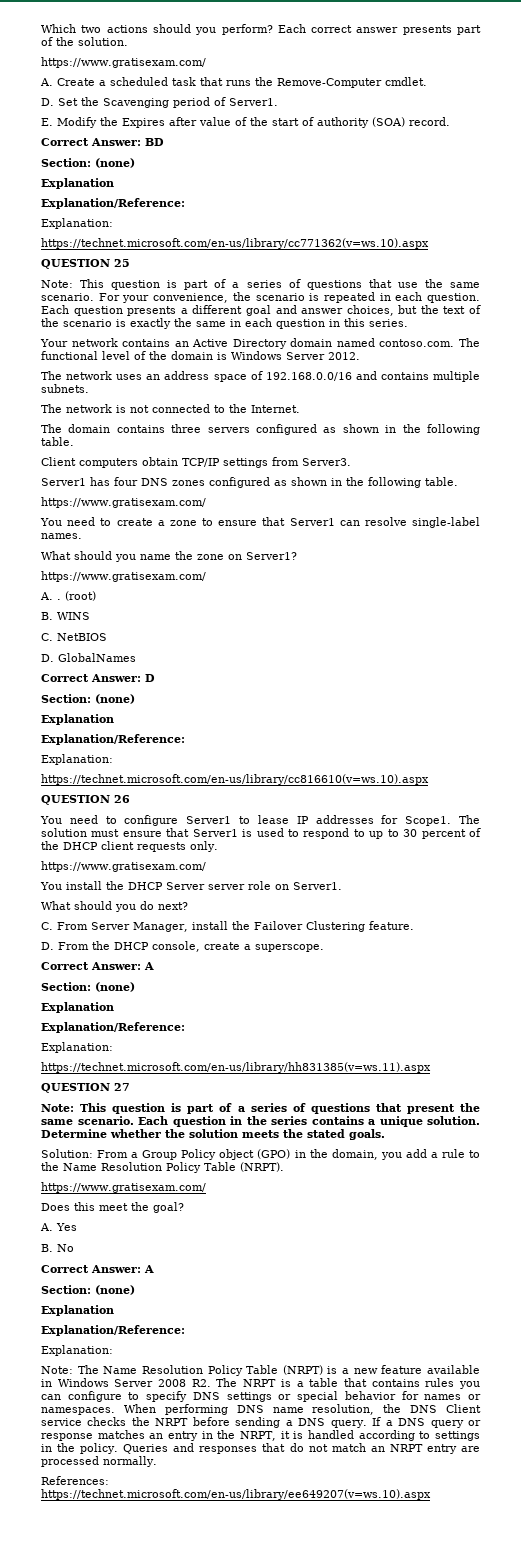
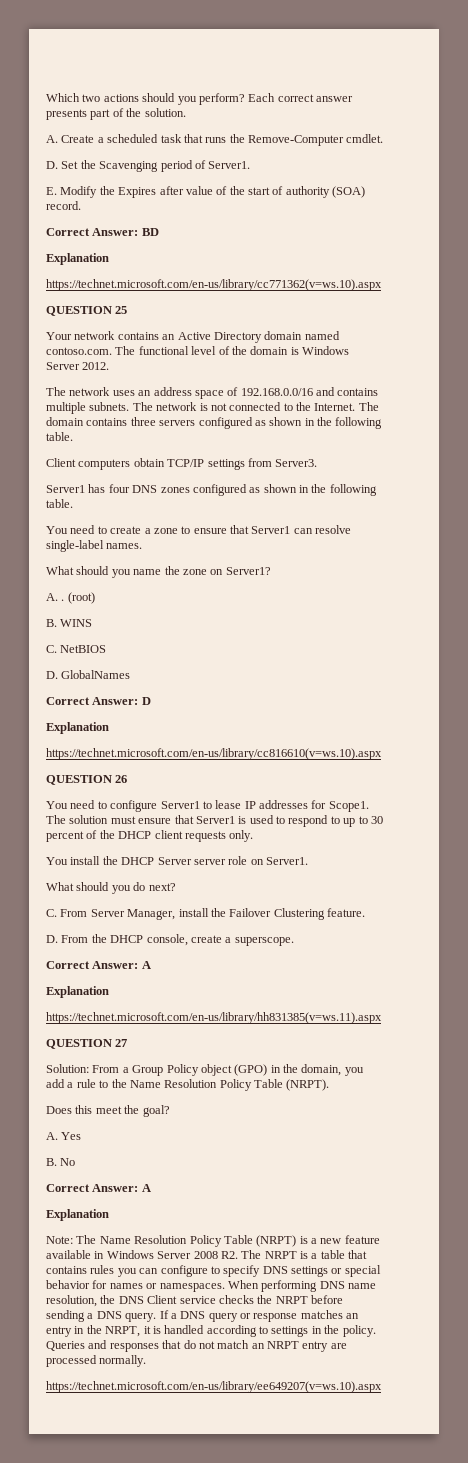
[41,57,206,68] // https://www.gratisexam.com/ -> (186, 112) none
[41,158,135,168] [41,178,114,189] [41,198,185,209] [41,218,113,229] // Section: (none) // Explanation // Explanation/Reference: // Explanation: -> [46,253,109,265] // Explanation
[41,279,480,290] [41,292,480,303] [41,305,481,316] [41,318,408,329] // Note: This question is part of a series of questions that use the same scenario. For your convenience, the scenario is repeated in each question. Each question presents a different goal and answer choices, but the text of the scenario is exactly the same in each question in this series. -> (128, 310) none
(89, 388) // -> (130, 406) none
(300, 409) // -> (356, 407) none
[41,497,206,508] // https://www.gratisexam.com/ -> (73, 503) none
[41,571,206,582] // https://www.gratisexam.com/ -> (271, 571) none
[41,694,135,704] [41,714,114,725] [41,734,185,745] [41,754,113,765] // Section: (none) // Explanation // Explanation/Reference: // Explanation: -> [46,722,109,734] // Explanation
[41,861,206,872] // https://www.gratisexam.com/ -> (254, 836) none
[41,982,135,992] [41,1002,114,1013] [41,1022,185,1033] [41,1042,113,1053] // Section: (none) // Explanation // Explanation/Reference: // Explanation: -> [46,986,109,998] // Explanation
[41,1103,480,1114] [41,1116,480,1127] [41,1129,385,1140] // Note: This question is part of a series of questions that present the same scenario. Each question in the series contains a unique solution. Determine whether the solution meets the stated goals. -> (128, 1043) none
[41,1182,206,1193] // https://www.gratisexam.com/ -> (330, 1085) none
[41,1285,135,1295] [41,1305,114,1316] [41,1325,185,1336] [41,1345,113,1356] // Section: (none) // Explanation // Explanation/Reference: // Explanation: -> [46,1209,109,1221] // Explanation
[41,1476,109,1485] References: -> (147, 1361) none

